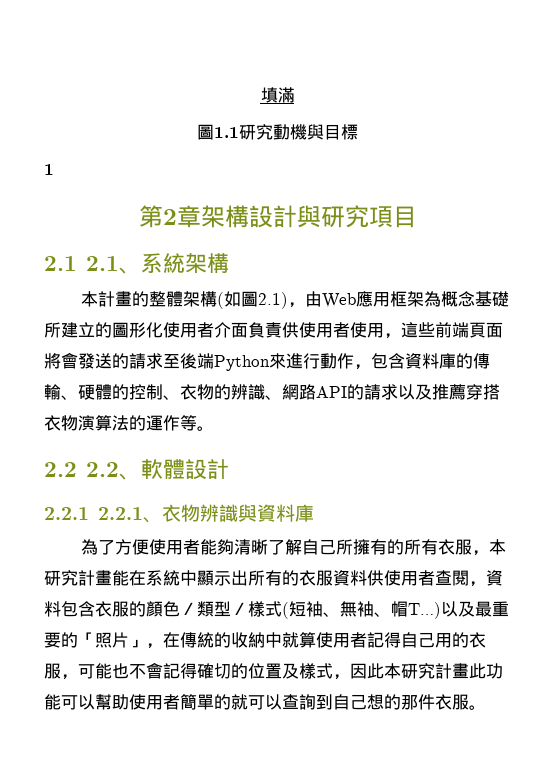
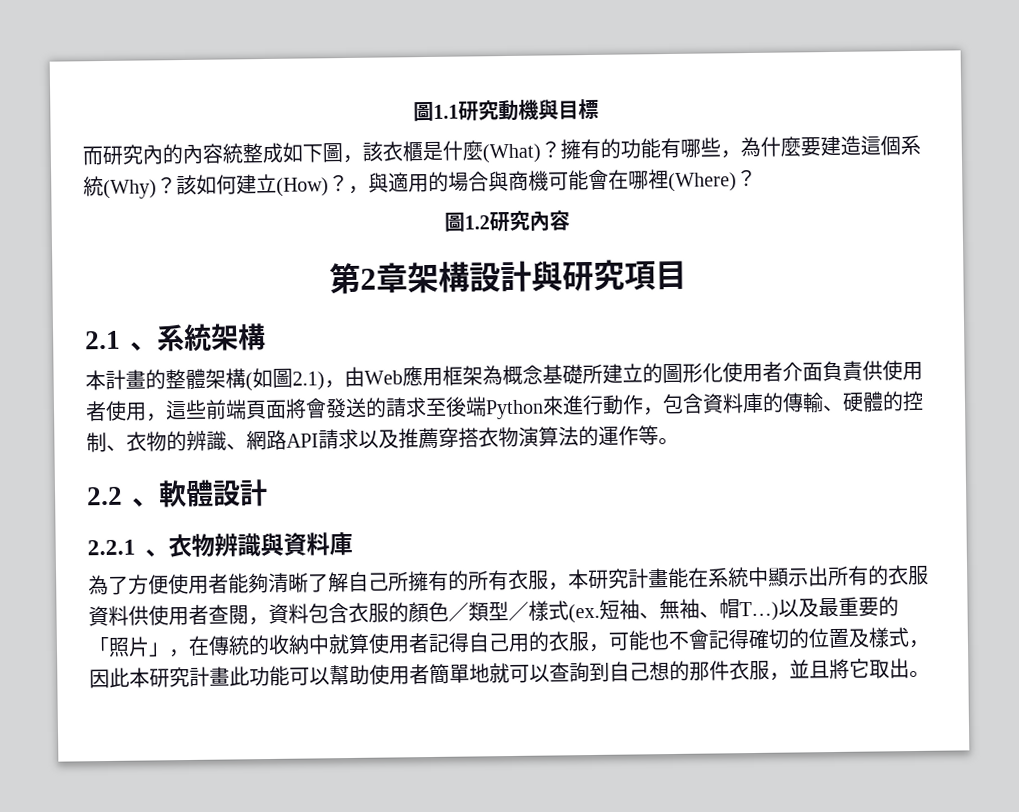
[260,87,295,103] 填滿 // -> (413, 111) none
[44,164,54,175] 1 -> [82,134,921,166] [83,169,757,200] [444,210,570,232] 而研究內的內容統整成如下圖，該衣櫃是什麼(What)？擁有的功能有哪些，為什麼要建造這個系統(Why)？該如何建立(How)？，與適用的場合與商機可能會在哪裡(Where)？ // 圖1.2研究內容
[85,256,119,271] 2.1 -> (121, 340) none
[347,384,364,400] 的 -> (319, 440) none
[85,462,119,477] 2.2 -> (123, 496) none
[97,507,143,520] 2.2.1 -> (136, 547) none
[282,602,289,619] ( -> [568,603,600,624] (ex.
[214,694,231,710] 的 -> [469,663,490,683] 地
(469, 702) none -> [769,658,910,681] ，並且將它取出

